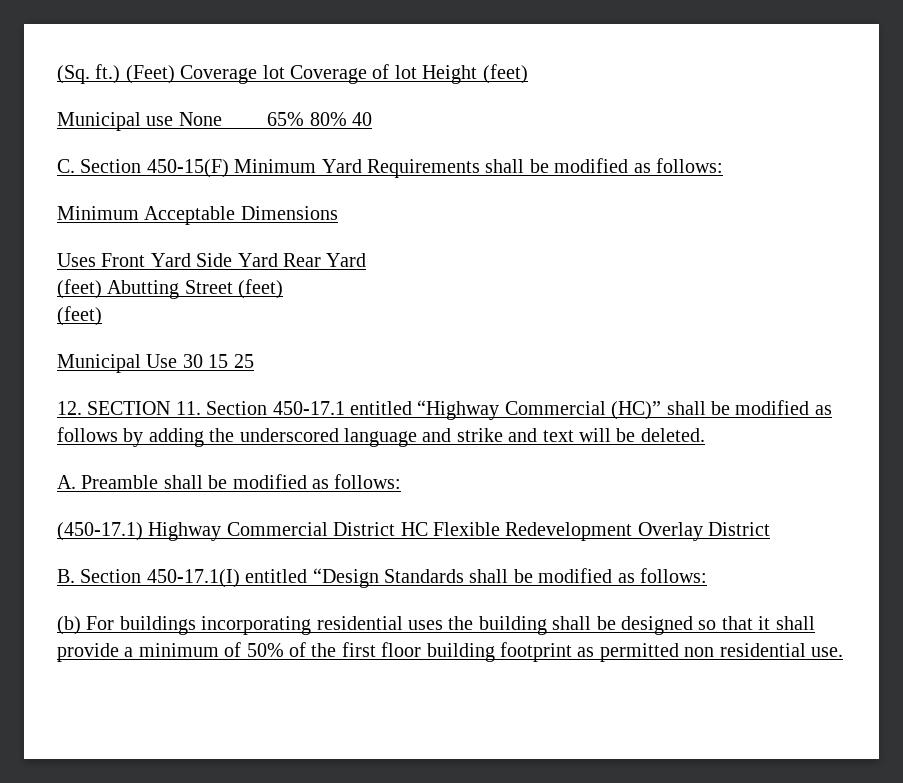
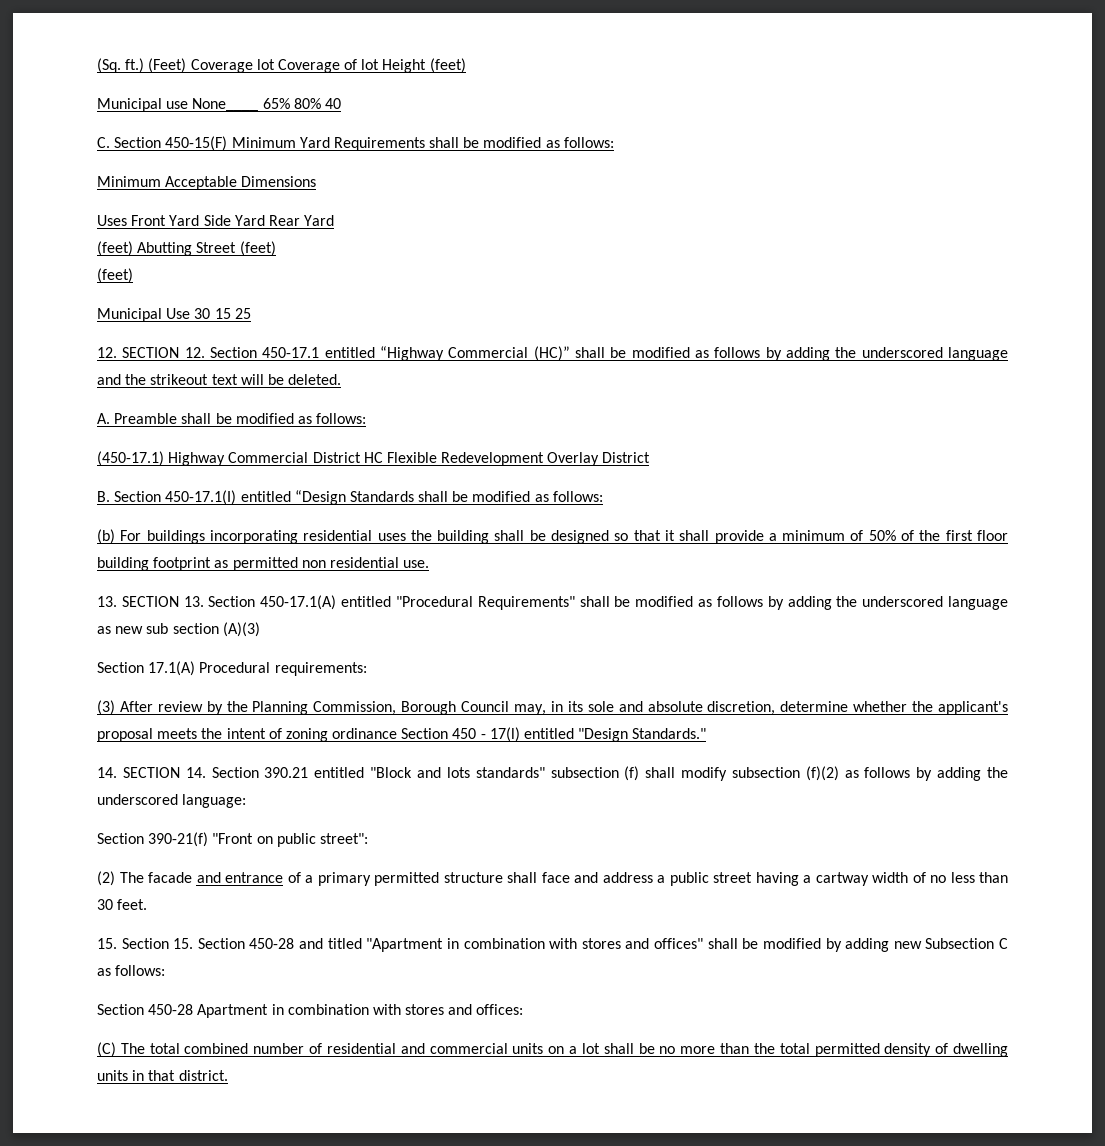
[175,401,201,415] 11. -> [184,347,205,358] 12.
[456,428,538,442] strike and -> [125,374,209,385] the strikeout
(843, 652) none -> [97,595,1009,610] [97,622,260,637] [97,661,367,676] [97,700,1008,715] [97,727,707,742] [97,766,1009,781] [97,794,247,808] [97,832,368,847] [97,871,1008,886] [97,899,148,910] [97,938,1008,952] [97,965,166,976] [97,1004,524,1018] [97,1042,1009,1057] [97,1070,228,1081] // 13. SECTION 13. Section 450-17.1(A) entitled "Procedural Requirements" shall be modified as follows by adding the underscored language as new sub section (A)(3) // Section 17.1(A) Procedural requirements: // (3) After review by the Planning Commission, Borough Council may, in its sole and absolute discretion, determine whether the applicant's proposal meets the intent of zoning ordinance Section 450 - 17(l) entitled "Design Standards." // 14. SECTION 14. Section 390.21 entitled "Block and lots standards" subsection (f) shall modify subsection (f)(2) as follows by adding the underscored language: // Section 390-21(f) "Front on public street": // (2) The facade and entrance of a primary permitted structure shall face and address a public street having a cartway width of no less than 30 feet. // 15. Section 15. Section 450-28 and titled "Apartment in combination with stores and offices" shall be modified by adding new Subsection C as follows: // Section 450-28 Apartment in combination with stores and offices: // (C) The total combined number of residential and commercial units on a lot shall be no more than the total permitted density of dwelling units in that district.

